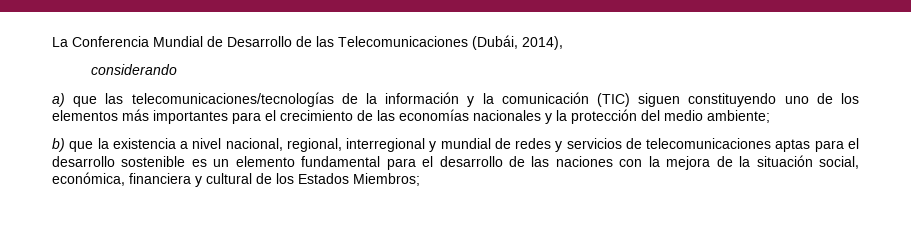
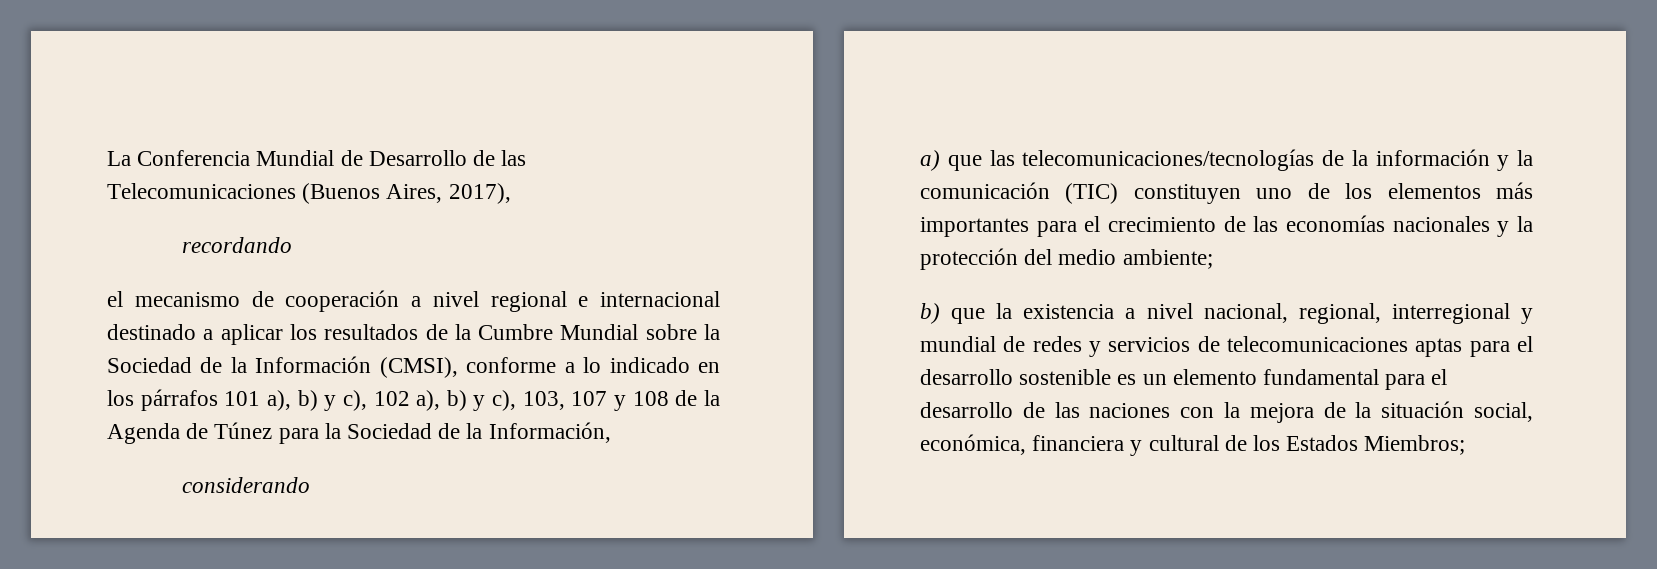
[472,35,563,50] (Dubái, 2014), -> [302,183,511,204] [181,237,292,253] [107,290,720,312] [107,324,720,345] [107,356,721,378] [107,389,720,411] [107,422,611,444] (Buenos Aires, 2017), // recordando // el mecanismo de cooperación a nivel regional e internacional destinado a aplicar los resultados de la Cumbre Mundial sobre la Sociedad de la Información (CMSI), conforme a lo indicado en los párrafos 101 a), b) y c), 102 a), b) y c), 103, 107 y 108 de la Agenda de Túnez para la Sociedad de la Información,
[638,93,777,107] siguen constituyendo -> [1133,184,1241,204] constituyen

